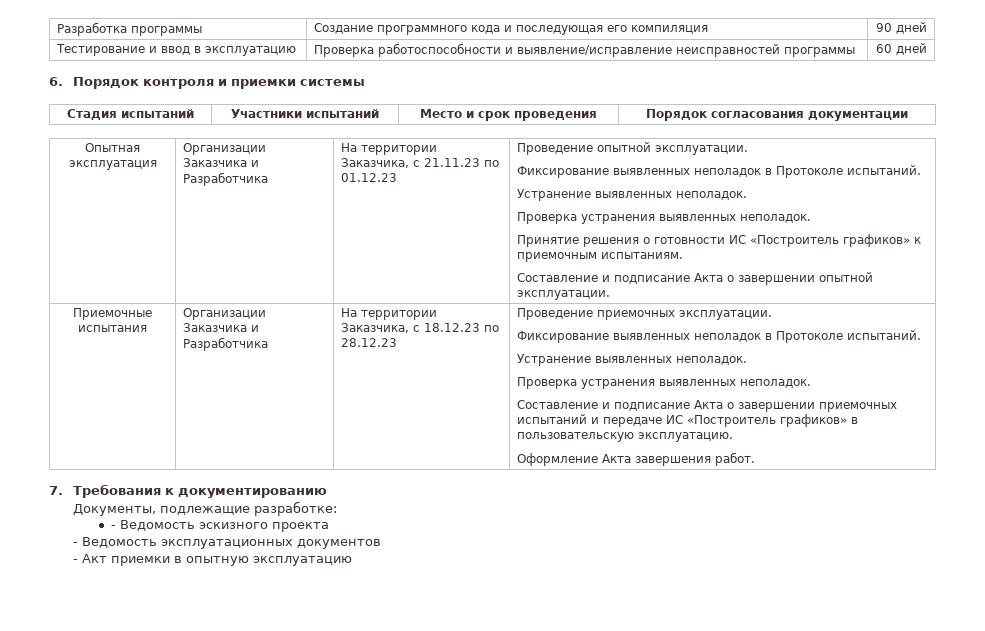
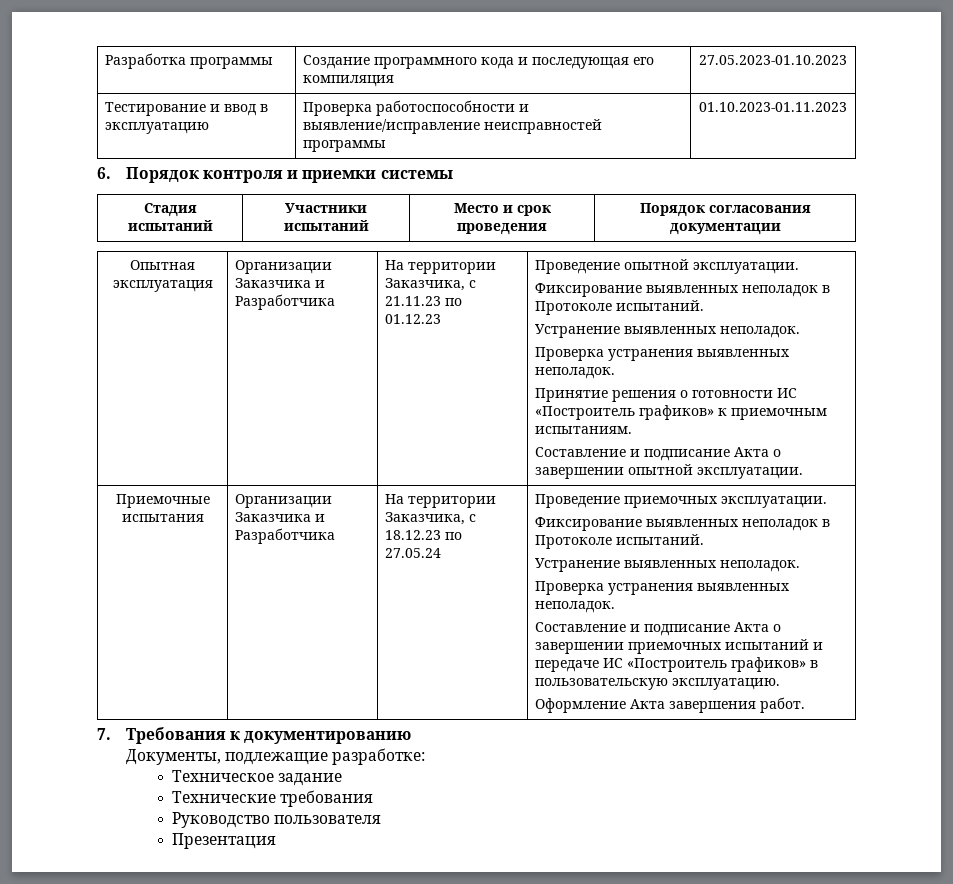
[875,22,927,34] 90 дней -> [699,55,847,65] 27.05.2023-01.10.2023
[875,43,927,55] 60 дней -> [699,102,847,112] 01.10.2023-01.11.2023
[340,338,397,347] 28.12.23 -> [384,548,441,558] 27.05.24
[111,520,330,532] [72,537,381,549] [72,554,352,566] - Ведомость эскизного проекта // - Ведомость эксплуатационных документов // - Акт приемки в опытную эксплуатацию -> [171,770,342,786] [171,790,373,807] [171,812,381,828] [171,833,276,849] Техническое задание // Технические требования // Руководство пользователя // Презентация

